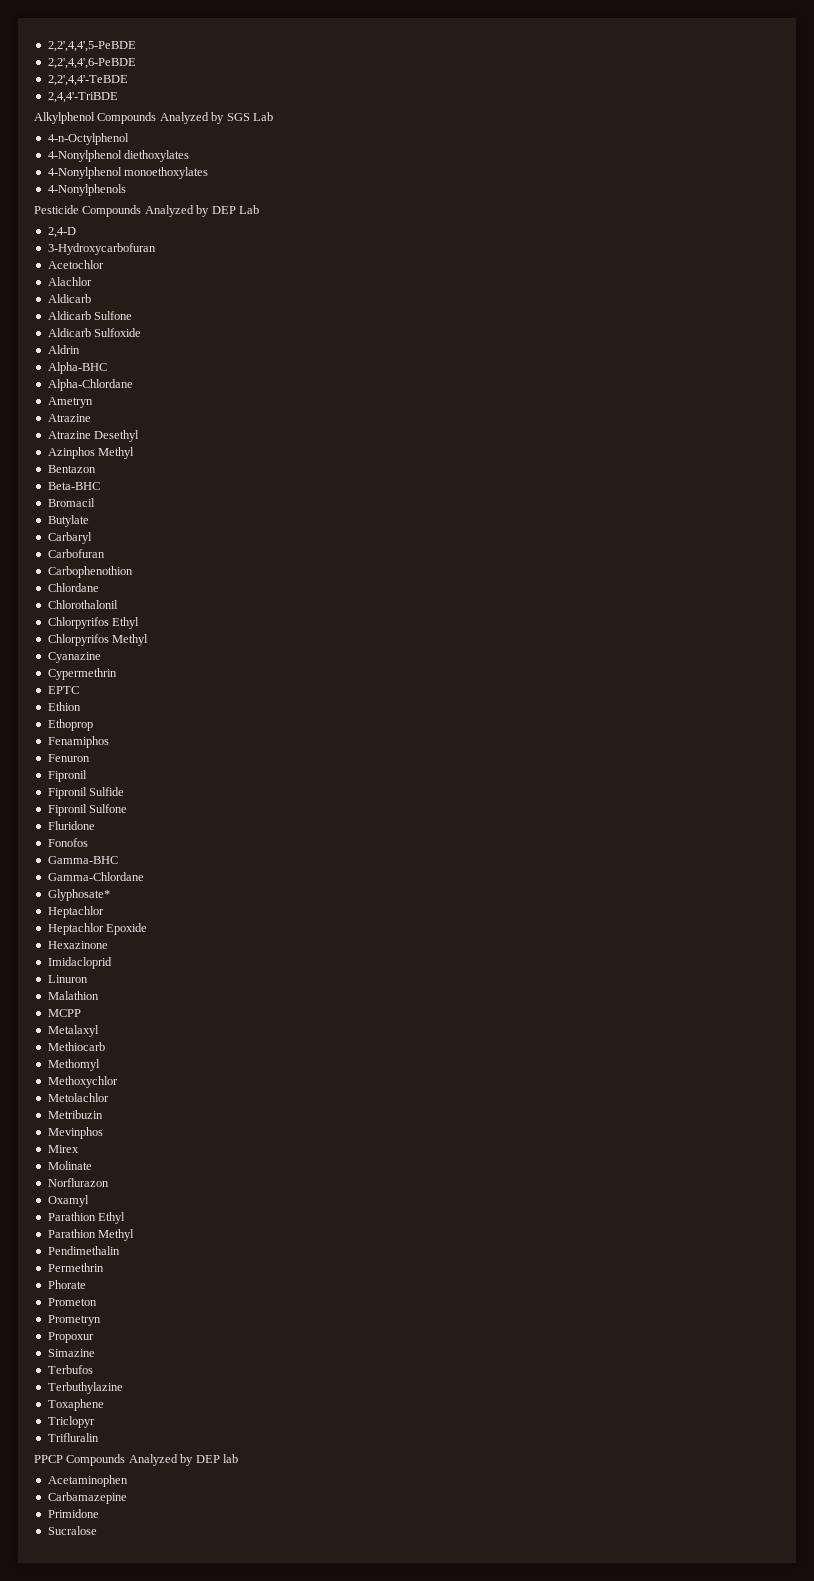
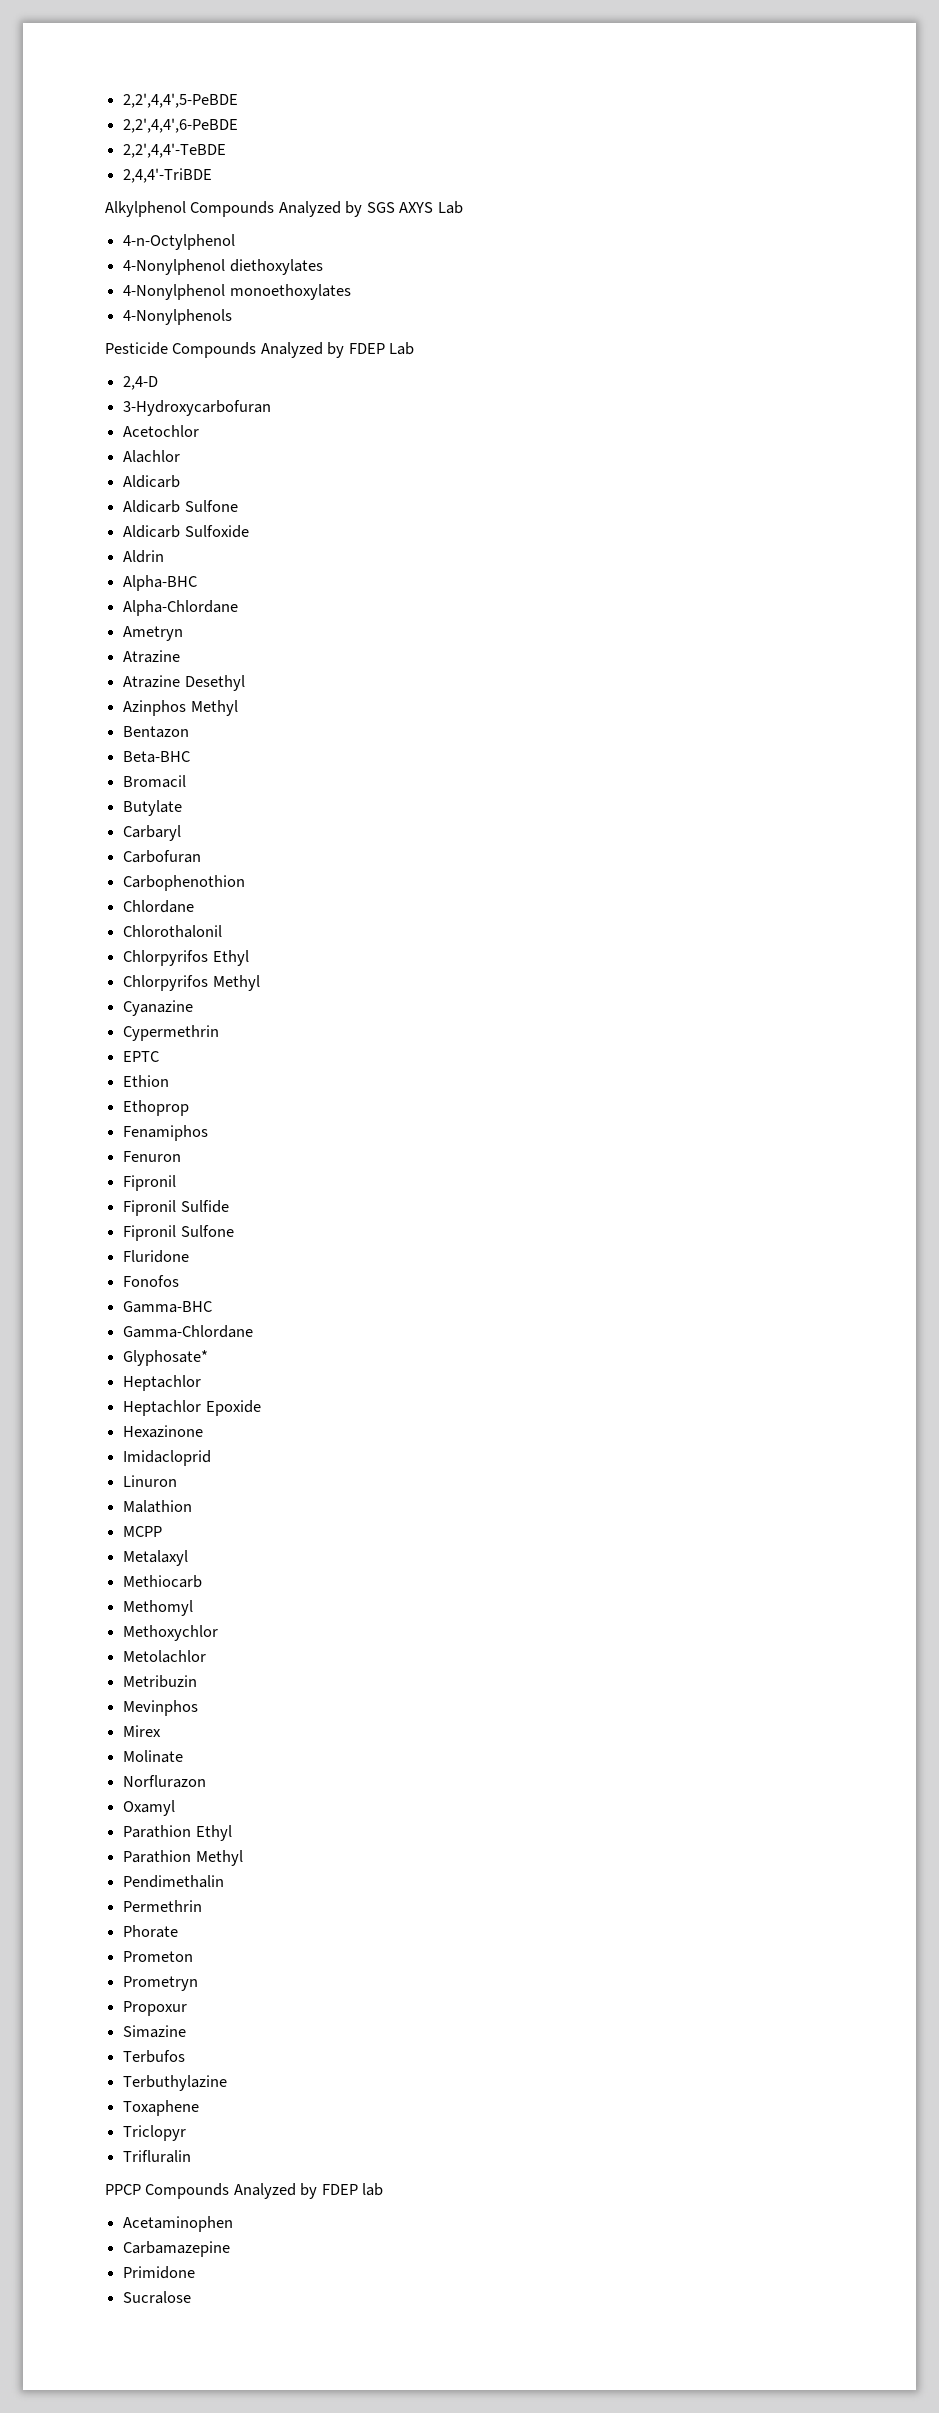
(250, 117) none -> [399,202,434,213] AXYS
[211,206,236,214] DEP -> [348,343,385,354] FDEP
[195,1455,220,1463] DEP -> [321,2184,358,2195] FDEP

